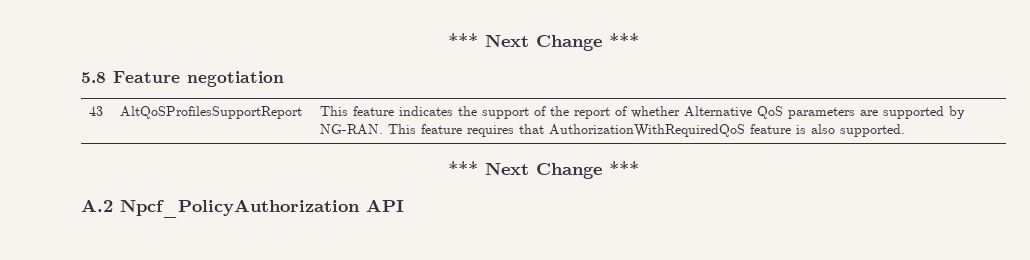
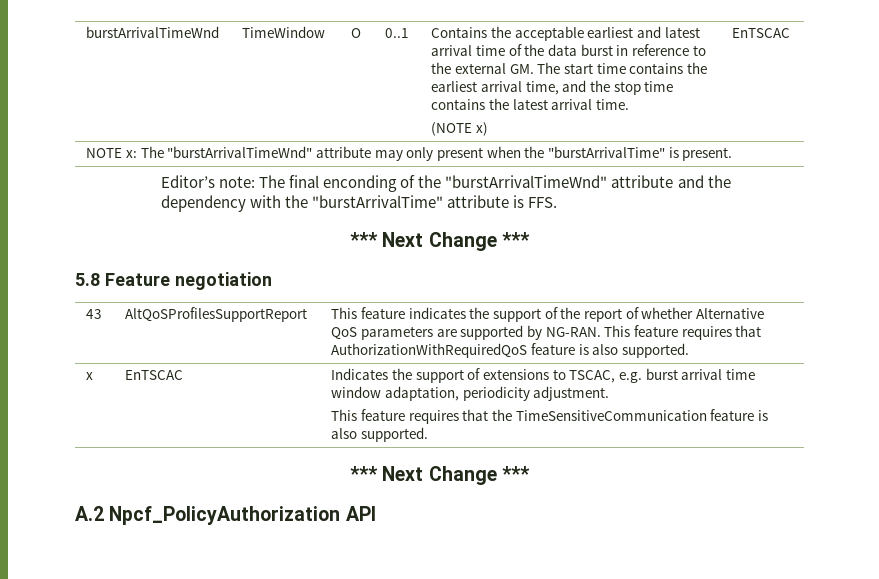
(448, 40) none -> [86,26,220,38] [242,26,326,38] [350,28,361,38] [384,28,409,38] [431,26,700,41] [431,44,706,56] [431,62,707,74] [431,80,674,95] [431,98,630,110] [431,122,489,136] [732,28,791,38] [86,146,733,161] [161,175,731,192] [161,195,558,212] burstArrivalTimeWnd | TimeWindow | O | 0..1 | Contains the acceptable earliest and latest arrival time of the data burst in reference to the external GM. The start time contains the earliest arrival time, and the stop time contains the latest arrival time. // (NOTE x) | EnTSCAC // NOTE x: The "burstArrivalTimeWnd" attribute may only present when the "burstArrivalTime" is present. // Editor’s note: The final enconding of the "burstArrivalTimeWnd" attribute and the dependency with the "burstArrivalTime" attribute is FFS. //
(906, 130) none -> [86,372,94,380] [125,370,184,380] [331,368,755,383] [331,386,610,401] [331,409,768,424] [331,427,429,442] // x | EnTSCAC | Indicates the support of extensions to TSCAC, e.g. burst arrival time window adaptation, periodicity adjustment. // This feature requires that the TimeSensitiveCommunication feature is also supported.

